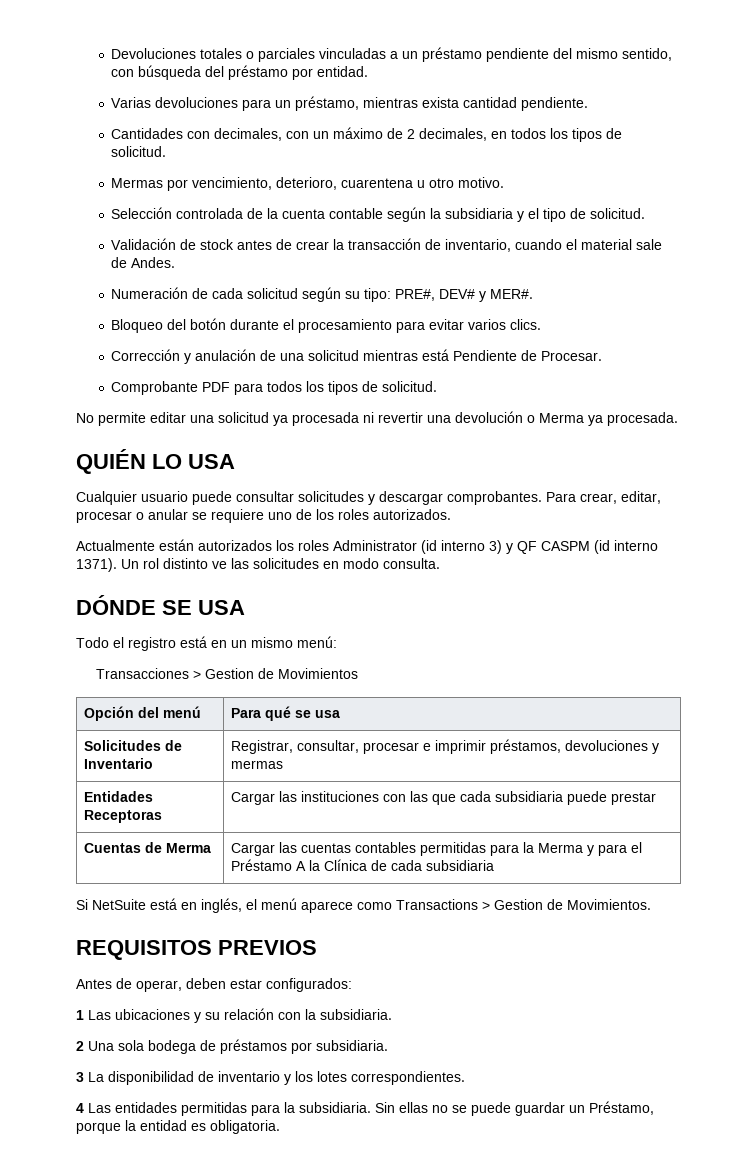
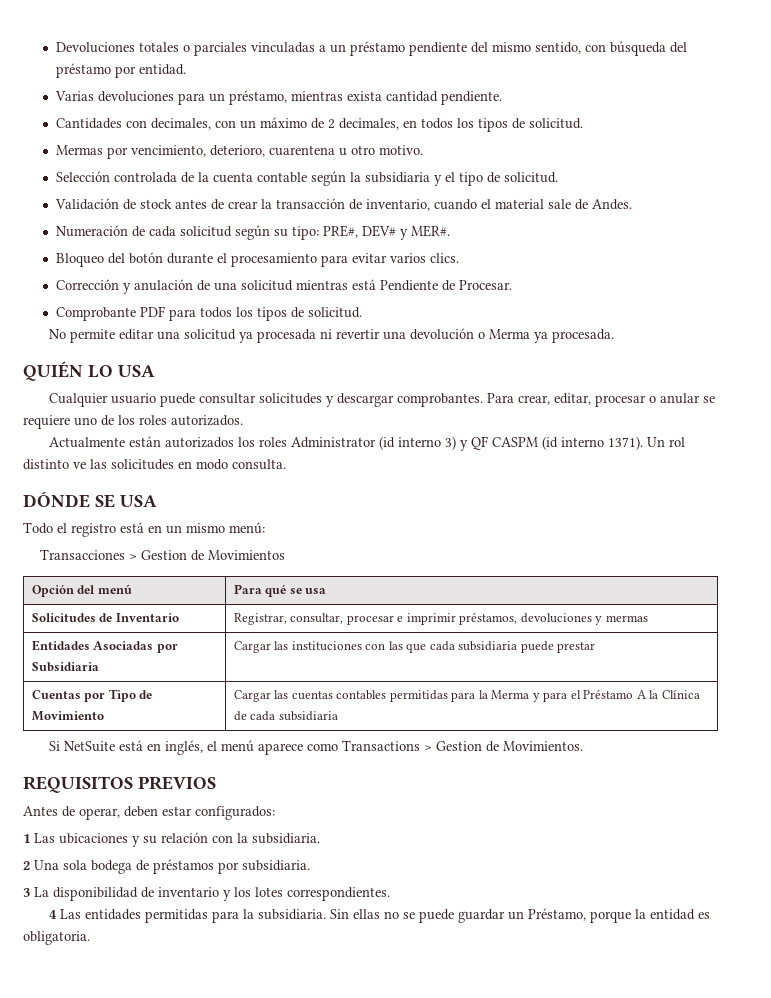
[83,810,162,823] Receptoras -> [93,641,178,653] [31,662,99,672] Asociadas por Subsidiaria
[144,842,211,853] de Merma -> [84,689,153,702] [31,711,104,721] por Tipo de Movimiento

